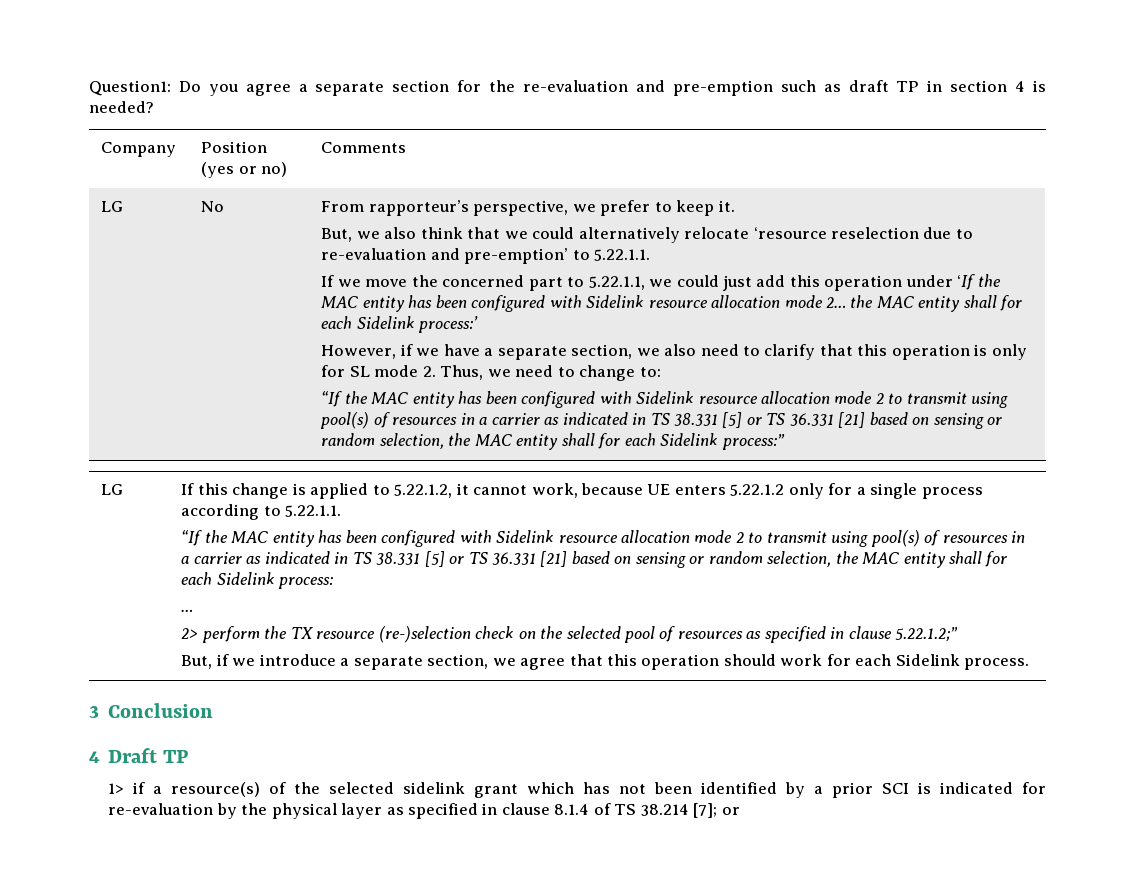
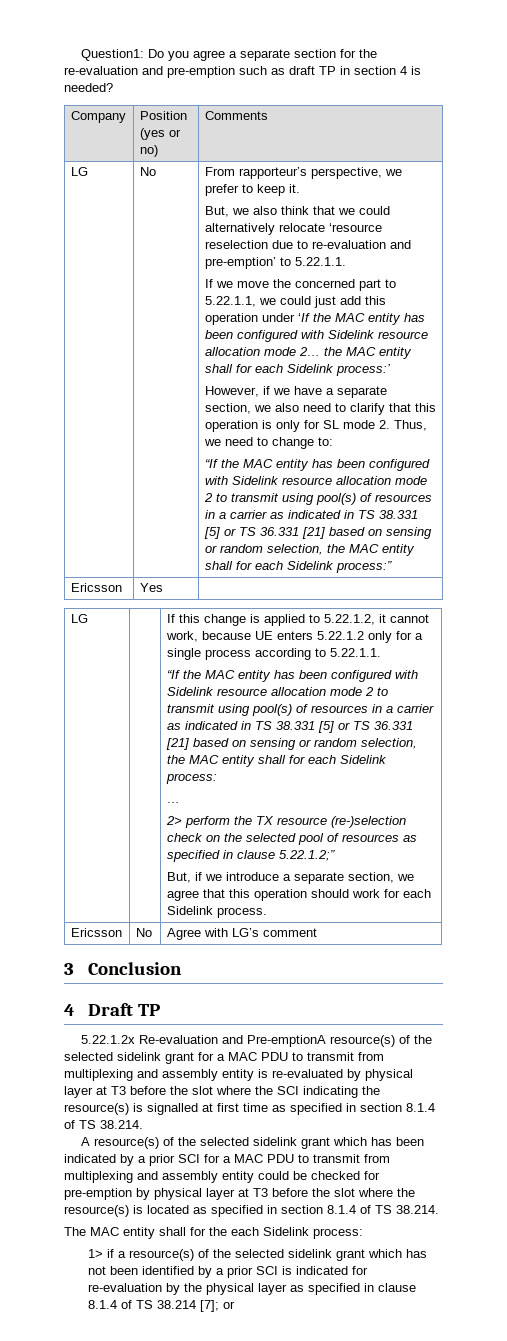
(785, 442) none -> [70,583,122,592] [139,583,163,592] // Ericsson | Yes |
(1030, 664) none -> [70,928,122,937] [135,928,152,937] [166,928,317,940] // Ericsson | No | Agree with LG’s comment
(189, 756) none -> [81,1035,433,1047] [64,1052,384,1064] [64,1069,413,1081] [64,1086,380,1098] [64,1103,435,1115] [64,1120,143,1129] [81,1137,425,1149] [64,1154,390,1166] [64,1171,380,1183] [64,1188,415,1200] [64,1205,439,1217] [64,1227,363,1239] // 5.22.1.2x Re-evaluation and Pre-emptionA resource(s) of the selected sidelink grant for a MAC PDU to transmit from multiplexing and assembly entity is re-evaluated by physical layer at T3 before the slot where the SCI indicating the resource(s) is signalled at first time as specified in section 8.1.4 of TS 38.214. // A resource(s) of the selected sidelink grant which has been indicated by a prior SCI for a MAC PDU to transmit from multiplexing and assembly entity could be checked for pre-emption by physical layer at T3 before the slot where the resource(s) is located as specified in section 8.1.4 of TS 38.214. // The MAC entity shall for the each Sidelink process:

